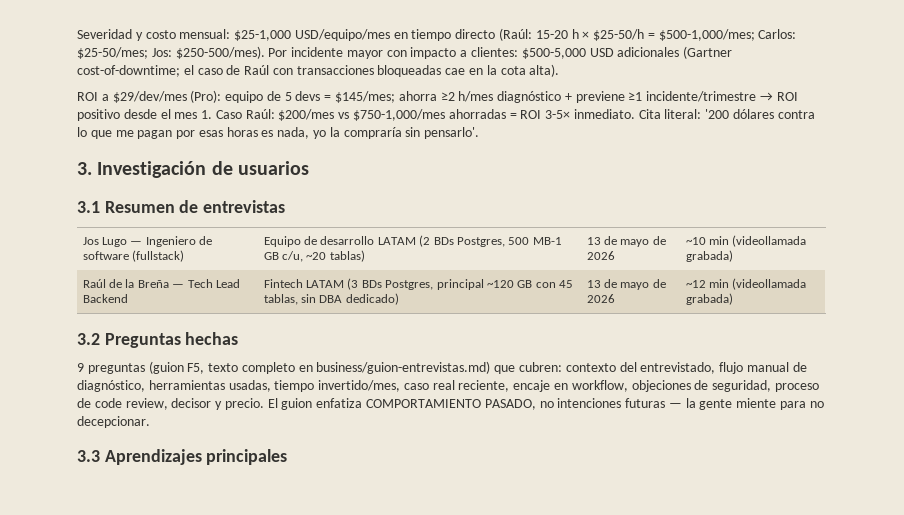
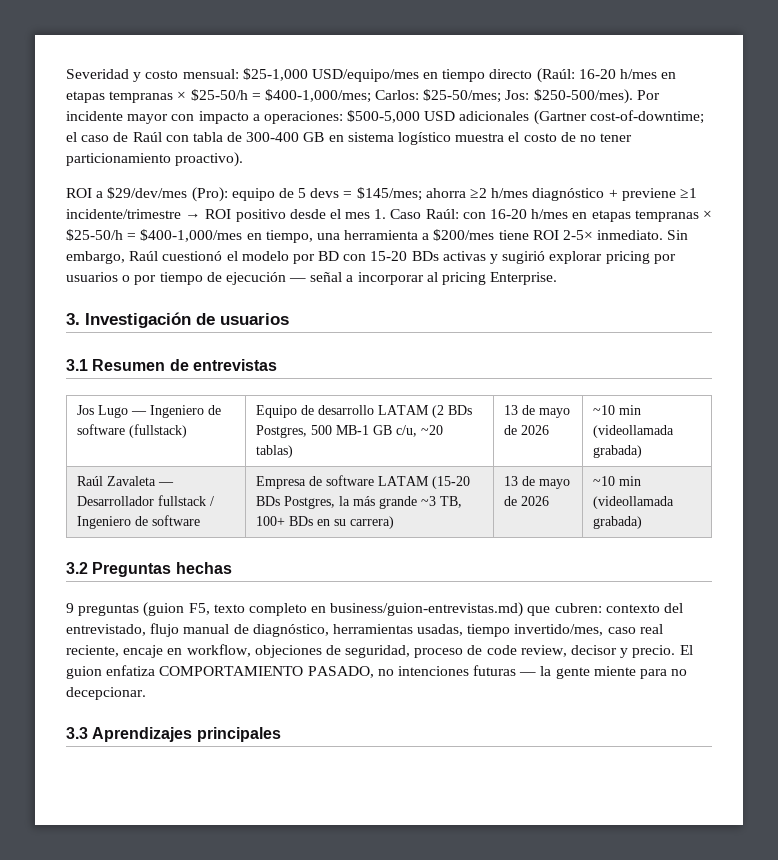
[535,29,755,41] 15-20 h × $25-50/h = $500-1,000/mes; -> [578,69,677,79] [66,89,371,103] 16-20 h/mes en etapas tempranas × $25-50/h = $400-1,000/mes;
[471,47,519,57] clientes: -> [263,111,343,124] operaciones:
[296,64,560,77] transacciones bloqueadas cae en la cota alta). -> [192,132,633,145] [66,152,244,167] tabla de 300-400 GB en sistema logístico muestra el costo de no tener particionamiento proactivo).
[278,109,815,121] [77,127,480,139] $200/mes vs $750-1,000/mes ahorradas = ROI 3-5× inmediato. Cita literal: '200 dólares contra lo que me pagan por esas horas es nada, yo la compraría sin pensarlo'. -> [462,209,712,222] [66,229,689,243] [66,251,676,264] [66,272,558,285] con 16-20 h/mes en etapas tempranas × $25-50/h = $400-1,000/mes en tiempo, una herramienta a $200/mes tiene ROI 2-5× inmediato. Sin embargo, Raúl cuestionó el modelo por BD con 15-20 BDs activas y sugirió explorar pricing por usuarios o por tiempo de ejecución — señal a incorporar al pricing Enterprise.
[109,279,240,288] [82,294,128,303] [263,278,574,290] [263,293,399,305] [586,279,666,290] [586,294,615,303] [685,280,706,288] de la Breña — Tech Lead Backend | Fintech LATAM (3 BDs Postgres, principal ~120 GB con 45 tablas, sin DBA dedicado) | 13 de mayo de 2026 | ~12 -> [106,476,174,486] [76,495,214,506] [76,515,200,529] [255,475,470,489] [255,496,462,509] [255,516,394,529] [503,476,570,489] [503,496,549,506] [592,476,615,486] Zavaleta — Desarrollador fullstack / Ingeniero de software | Empresa de software LATAM (15-20 BDs Postgres, la más grande ~3 TB, 100+ BDs en su carrera) | 13 de mayo de 2026 | ~10

